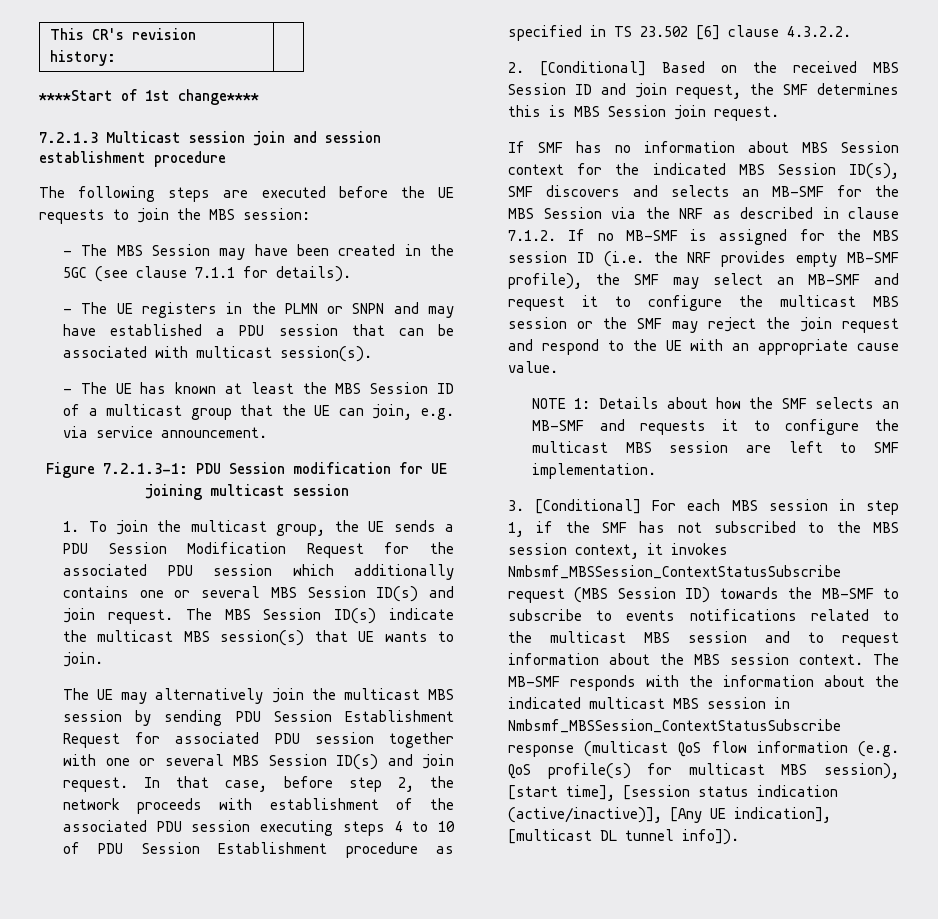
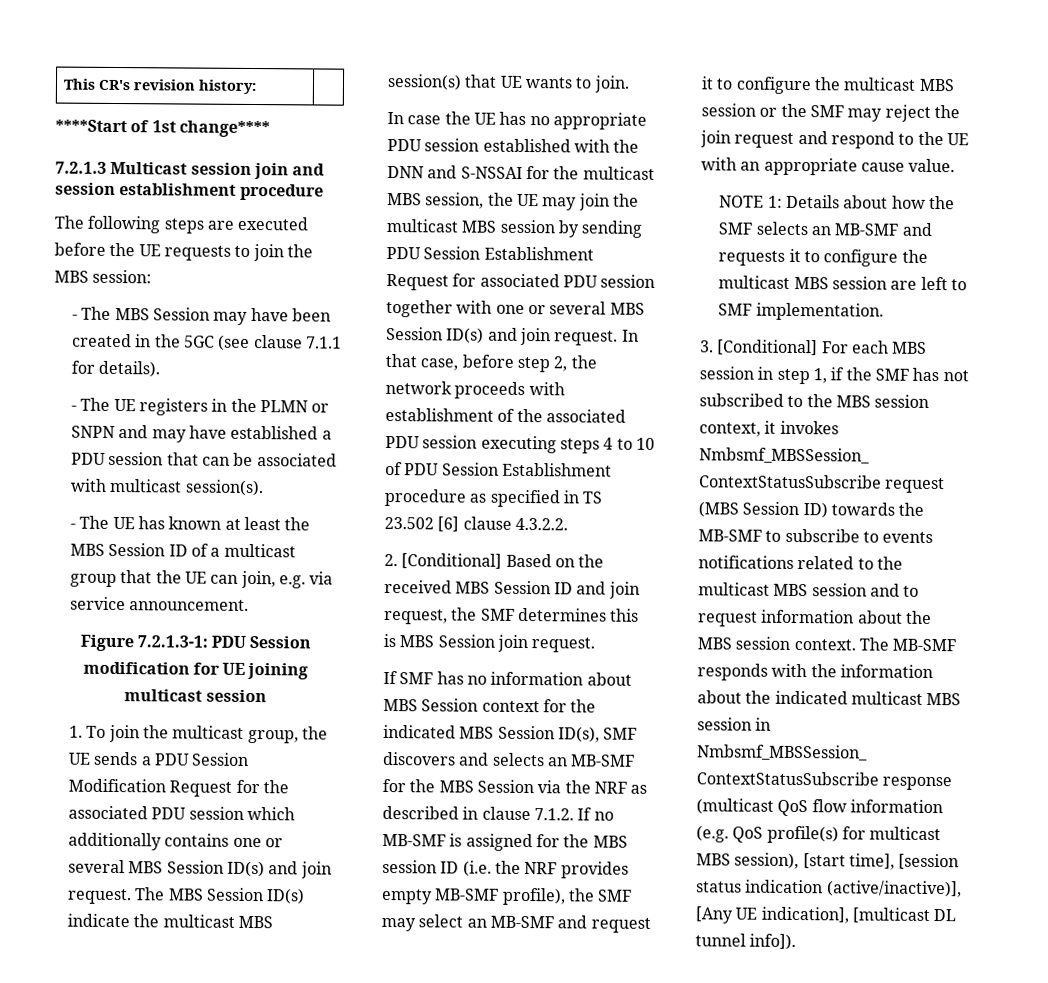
[63,688,90,700] The -> [387,111,648,130] [387,138,640,153] [387,165,655,180] [387,192,514,209] In case the UE has no appropriate PDU session established with the DNN and S-NSSAI for the multicast MBS session, the
[155,688,264,704] alternatively -> (578, 204) none

